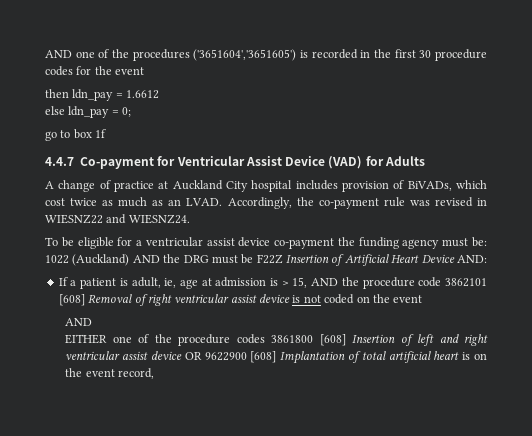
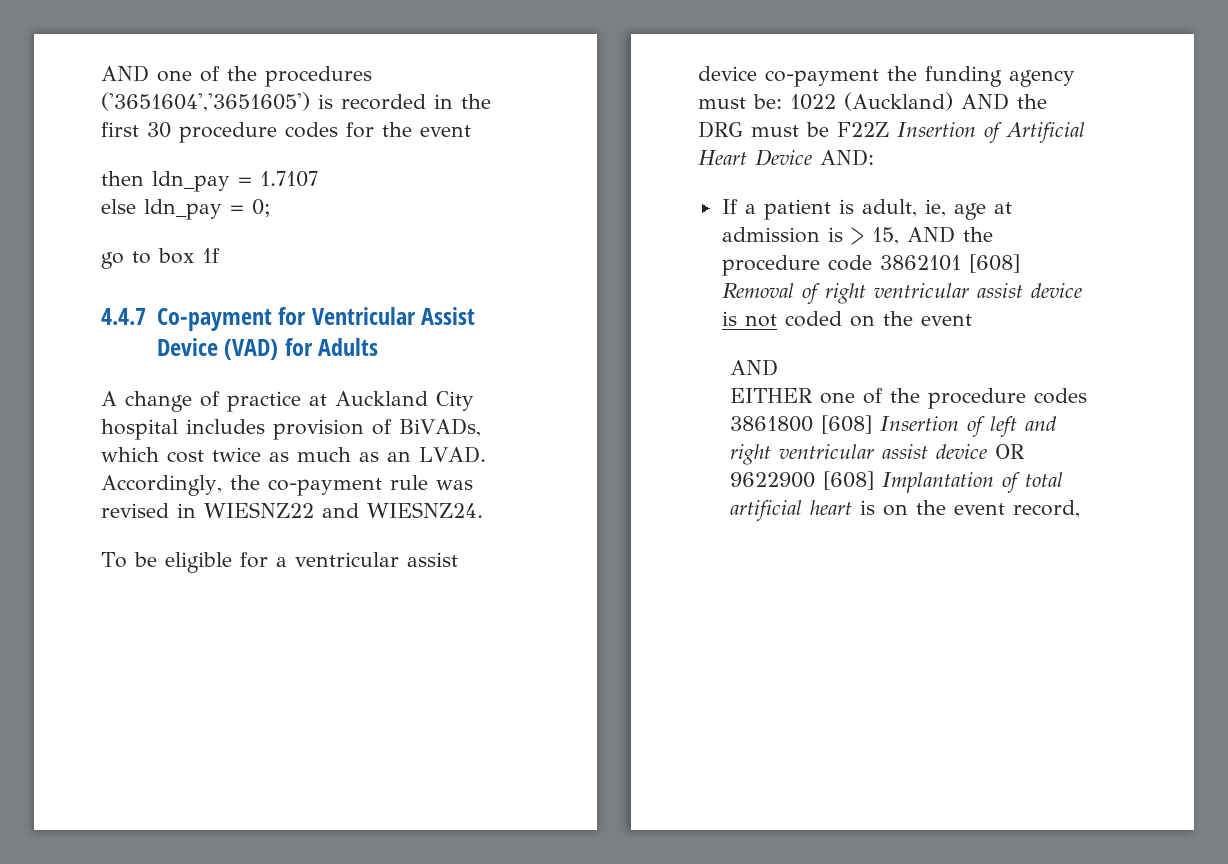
[126,90,160,99] 1.6612 -> [260,171,318,187] 1.7107

